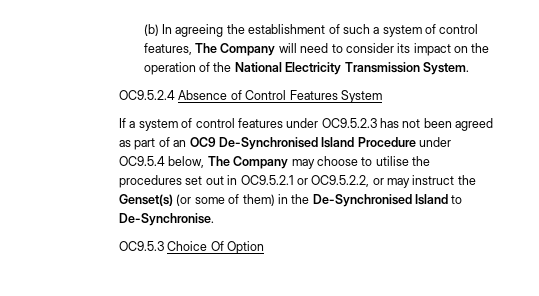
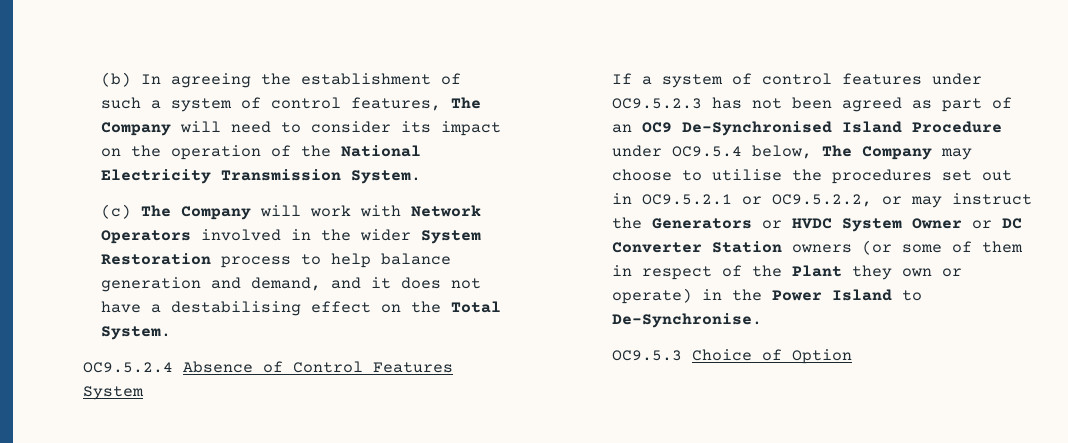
(469, 68) none -> [101,204,482,220] [101,229,482,244] [101,253,452,268] [101,277,482,292] [101,301,502,316] [101,326,172,340] // (c) The Company will work with Network Operators involved in the wider System Restoration process to help balance generation and demand, and it does not have a destabilising effect on the Total System.
[119,194,412,207] Genset(s) (or some of them) in the De-Synchronised -> [651,218,1022,232] [611,240,1023,255] [611,265,962,280] [611,288,822,304] Generators or HVDC System Owner or DC Converter Station owners (or some of them in respect of the Plant they own or operate) in the Power
[210,241,224,251] Of -> [761,349,782,361] of

